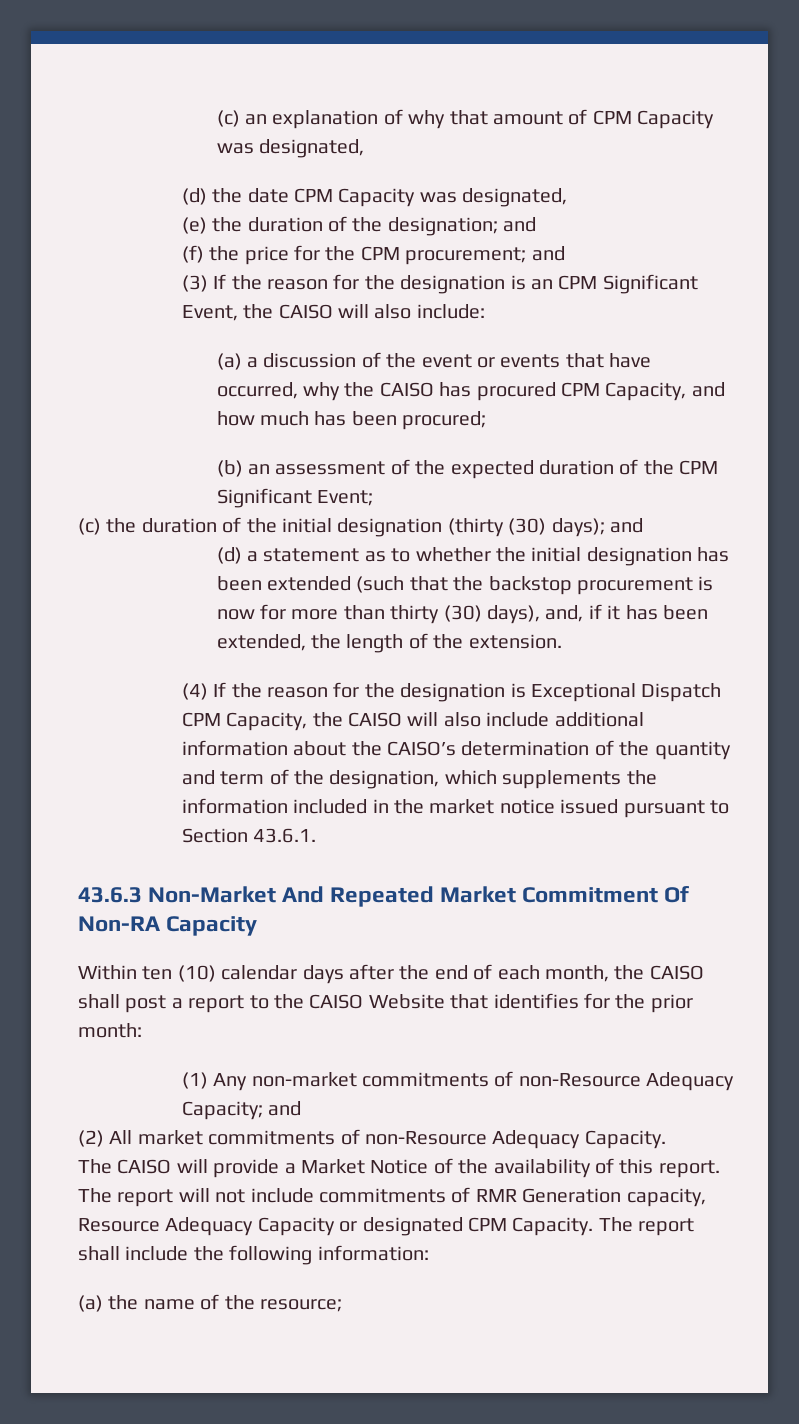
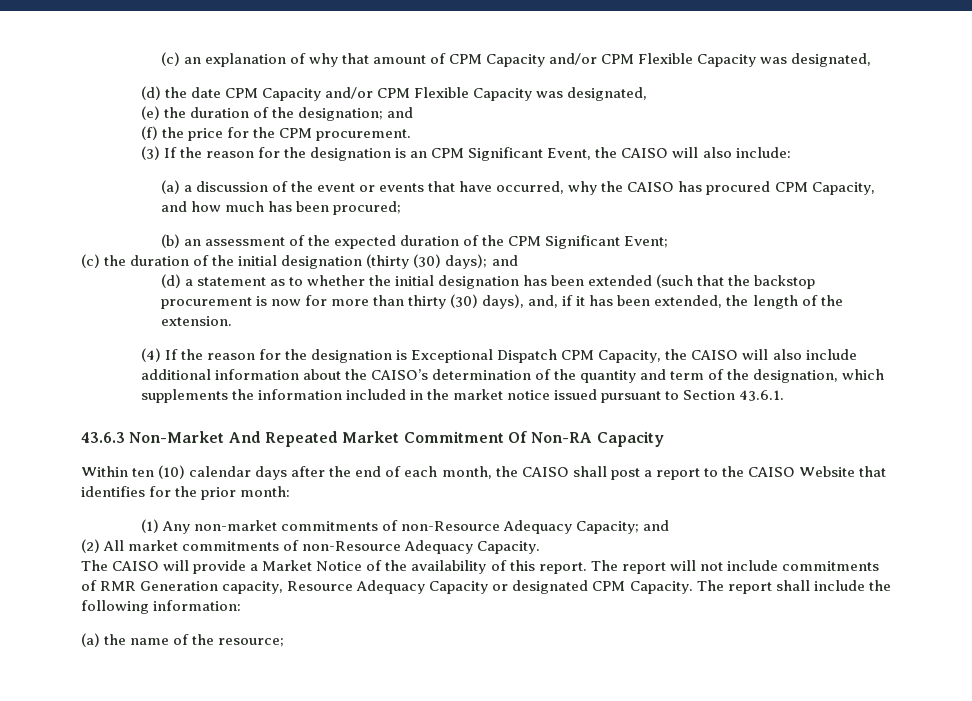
(715, 119) none -> [549,53,757,67] and/or CPM Flexible Capacity
(416, 197) none -> [325,87,533,101] and/or CPM Flexible Capacity
[405,246,565,265] procurement; and -> [316,129,412,141] procurement.

